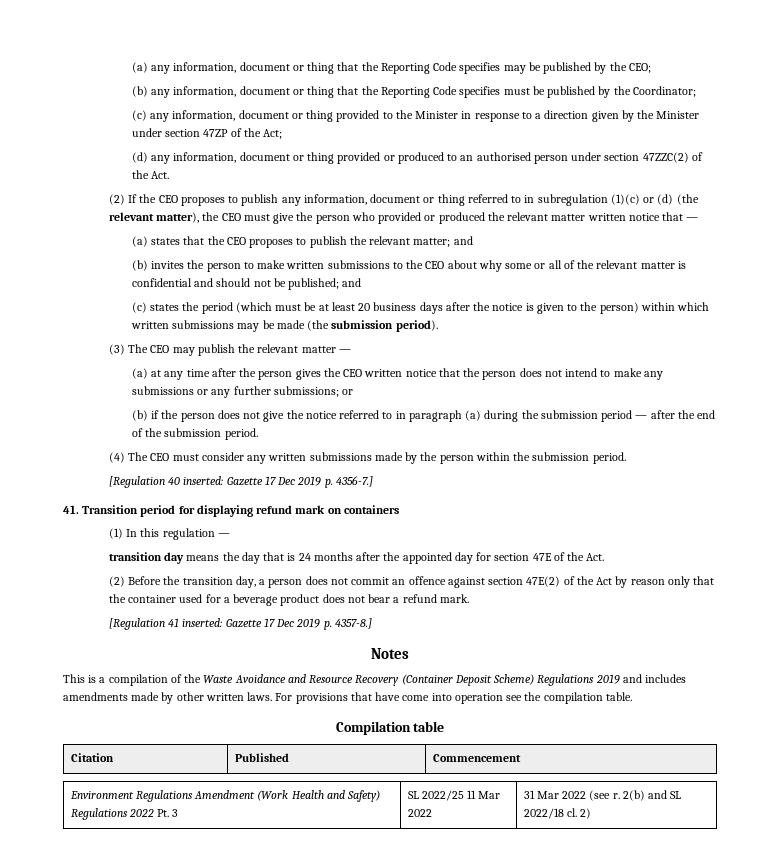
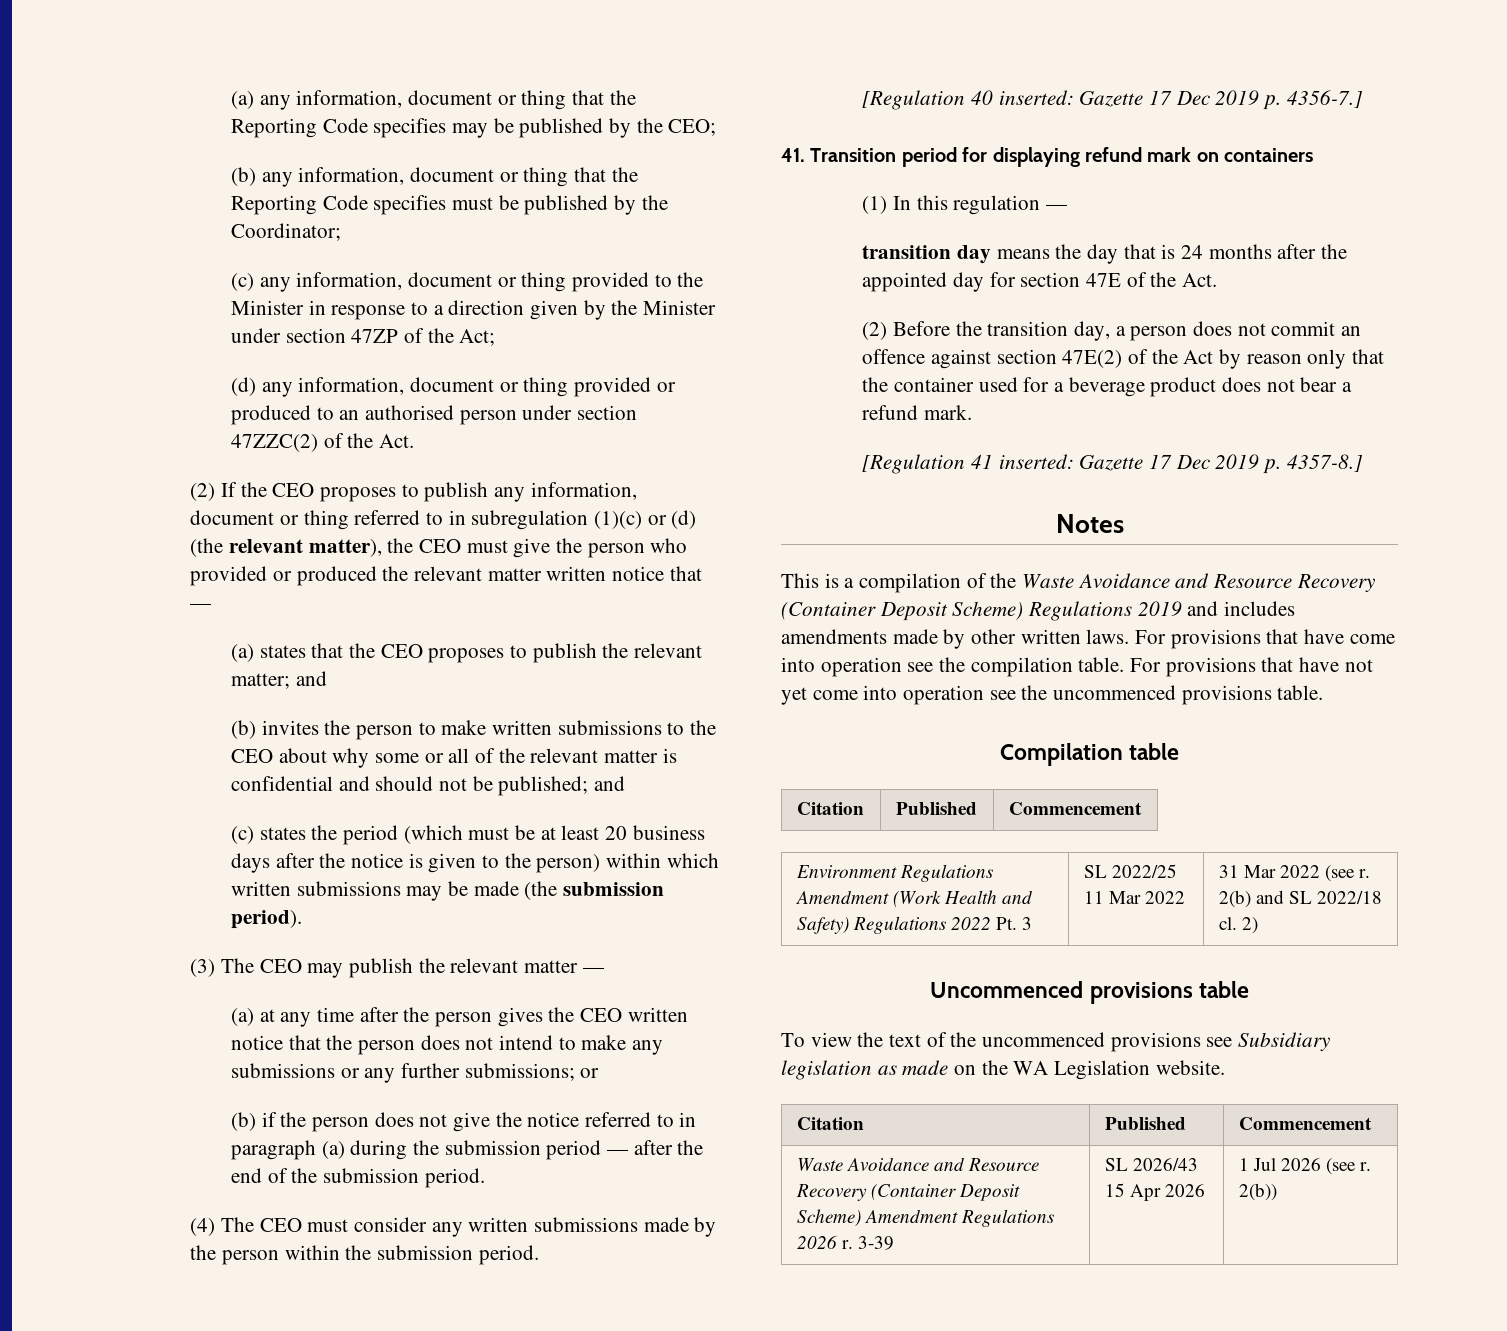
(632, 696) none -> [1130,657,1373,677] [781,685,1324,705] For provisions that have not yet come into operation see the uncommenced provisions table.
(592, 813) none -> [930,981,1249,1004] [781,1032,1331,1052] [781,1060,1225,1080] [796,1117,864,1130] [1104,1117,1186,1130] [1238,1117,1372,1130] [796,1157,1040,1171] [795,1184,1020,1201] [796,1209,1054,1227] [796,1235,894,1250] [1104,1158,1198,1171] [1104,1183,1205,1201] [1238,1158,1372,1175] [1238,1183,1277,1201] // Uncommenced provisions table // To view the text of the uncommenced provisions see Subsidiary legislation as made on the WA Legislation website. // Citation | Published | Commencement // Waste Avoidance and Resource Recovery (Container Deposit Scheme) Amendment Regulations 2026 r. 3-39 | SL 2026/43 15 Apr 2026 | 1 Jul 2026 (see r. 2(b))

